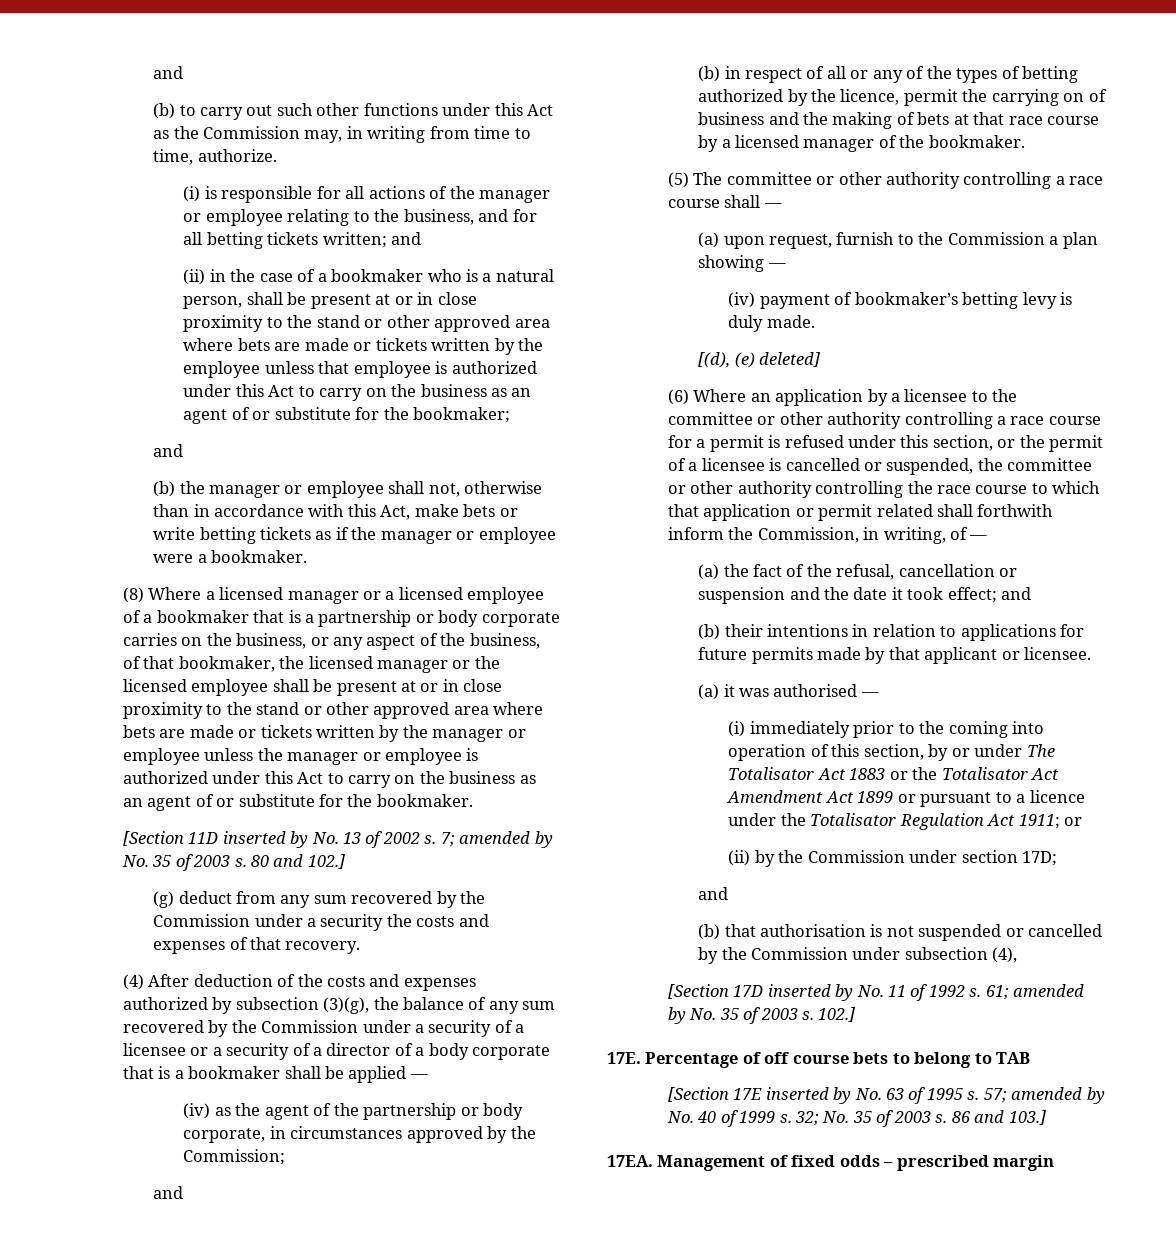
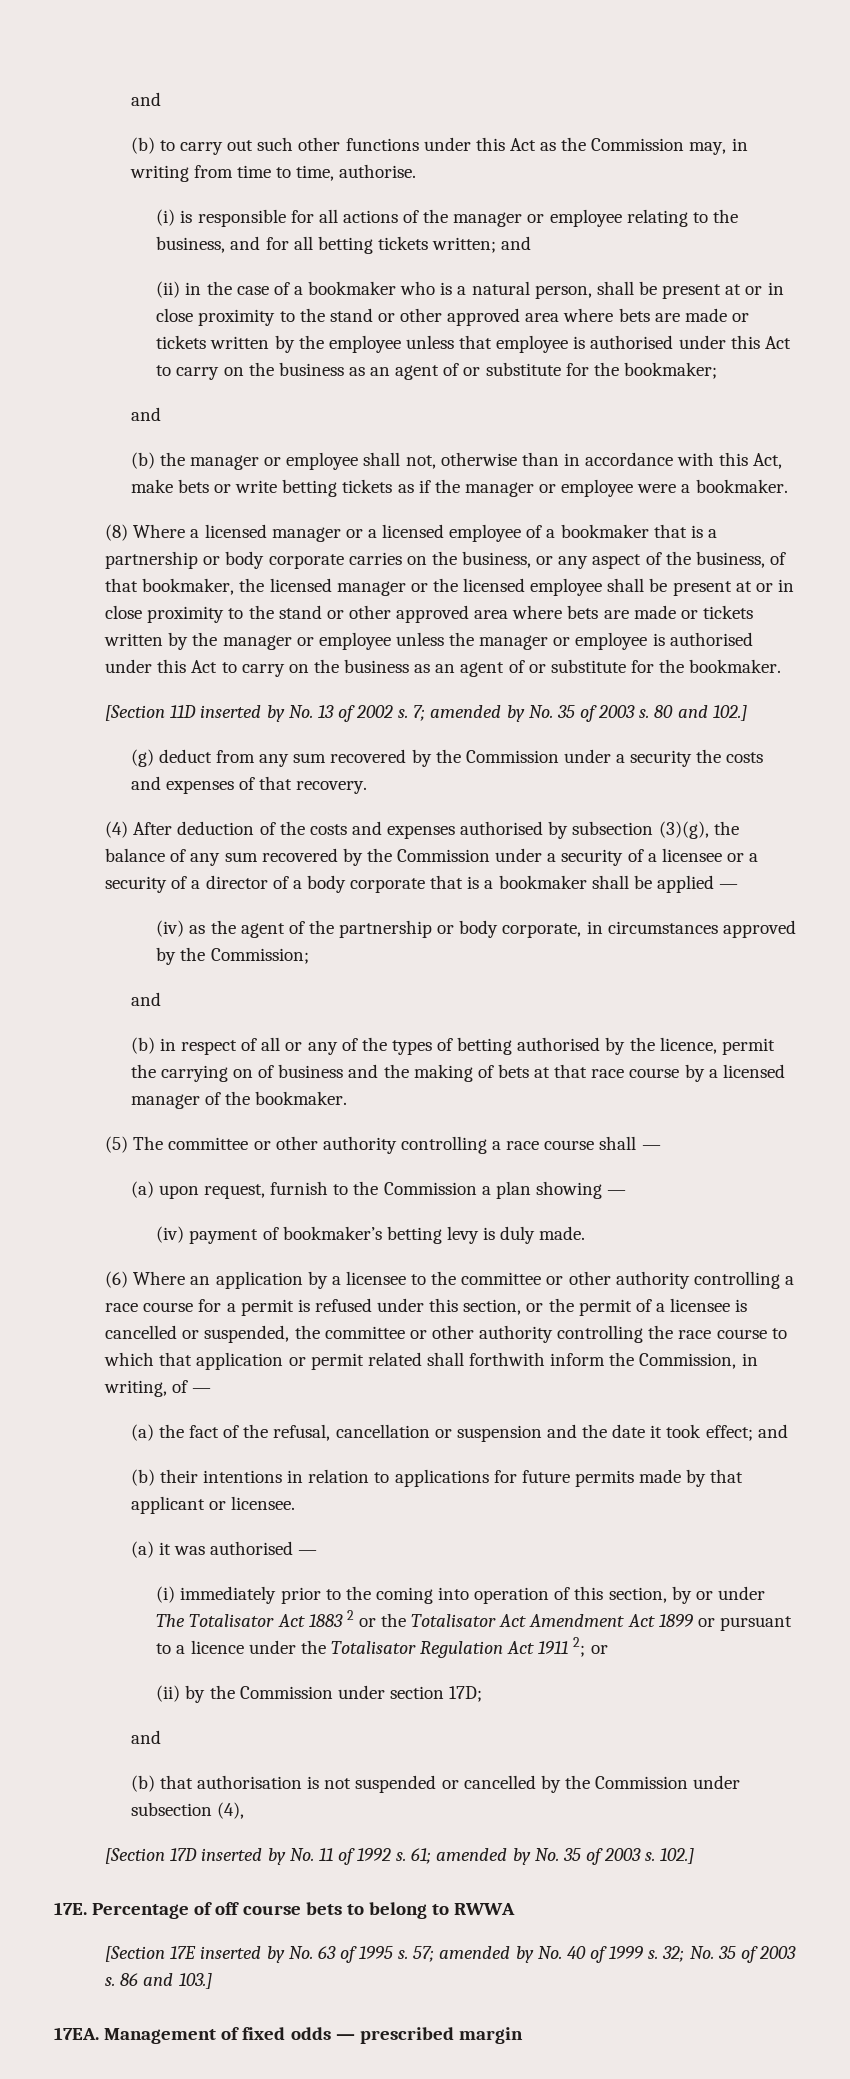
[197,149,277,162] authorize. -> [339,164,417,178] authorise.
[451,361,537,374] authorized -> [590,335,674,349] authorised
[122,771,208,784] authorized -> [669,632,753,646] authorised
[122,997,208,1010] authorized -> [460,821,544,835] authorised
[698,89,784,102] authorized -> [517,1037,601,1051] authorised
[698,352,820,368] // [(d), (e) deleted] -> (586, 1233) none
(886, 774) none -> [346,1610,354,1620] 2
[1018,814,1060,829] 1911; -> [538,1637,586,1657] 1911 2;
[996,1052,1031,1064] TAB -> [454,1903,516,1915] RWWA
[883,1162,894,1167] – -> [335,2034,355,2040] —

